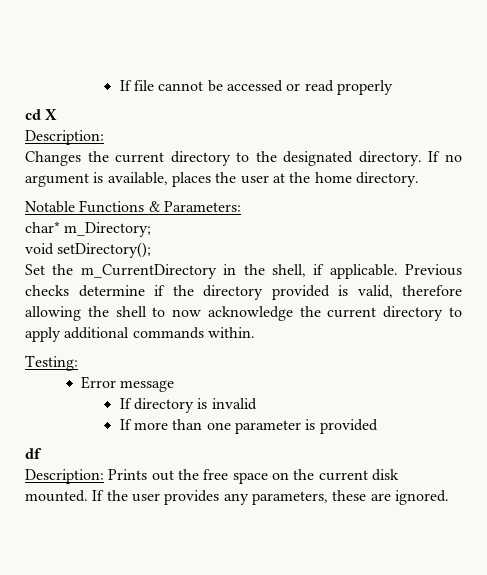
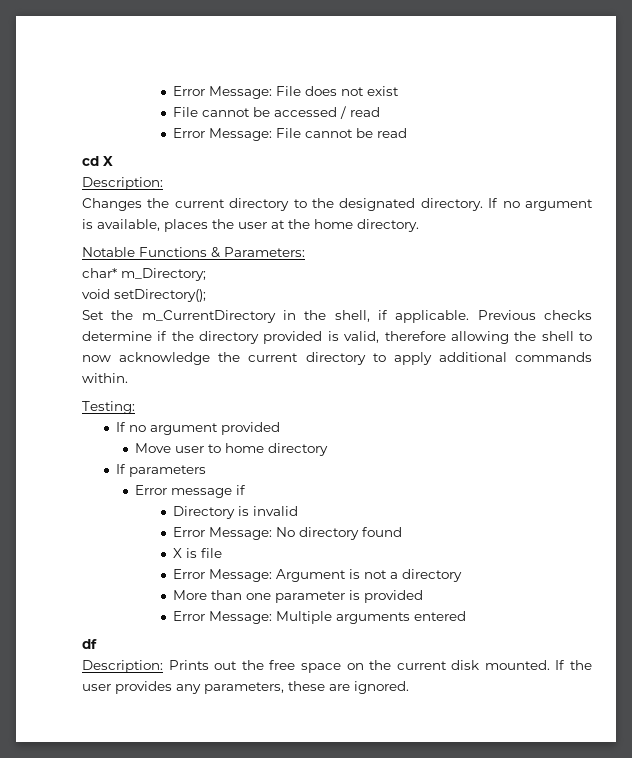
[119,80,154,91] If file -> [173,86,400,99] [173,107,199,117] Error Message: File does not exist // File
[286,80,393,95] or read properly -> [340,106,381,119] [173,128,408,141] / read // Error Message: File cannot be read
(78, 363) none -> [115,422,280,435] [135,443,329,456] [115,464,206,477] // If no argument provided // Move user to home directory // If parameters
[119,398,194,413] // If directory -> [236,485,247,495] [173,506,236,519] if // Directory
[119,419,168,430] If more -> [173,527,403,540] [173,548,223,558] [173,569,463,582] [173,590,208,600] Error Message: No directory found // X is file // Error Message: Argument is not a directory // More
(378, 426) none -> [173,611,467,624] // Error Message: Multiple arguments entered

